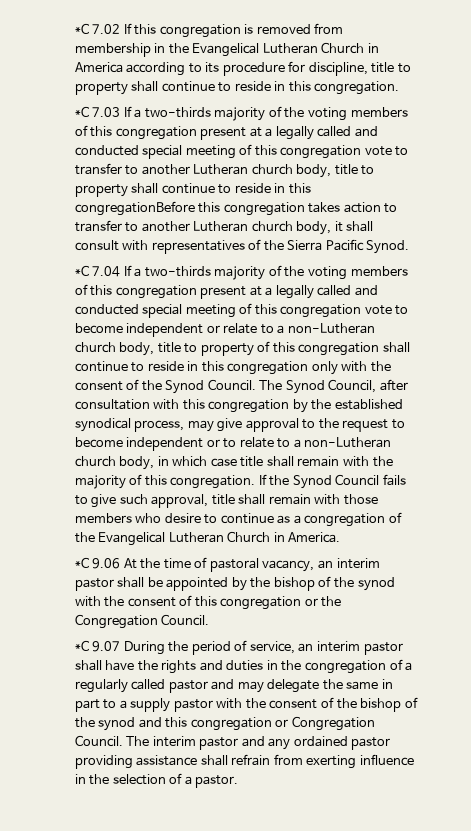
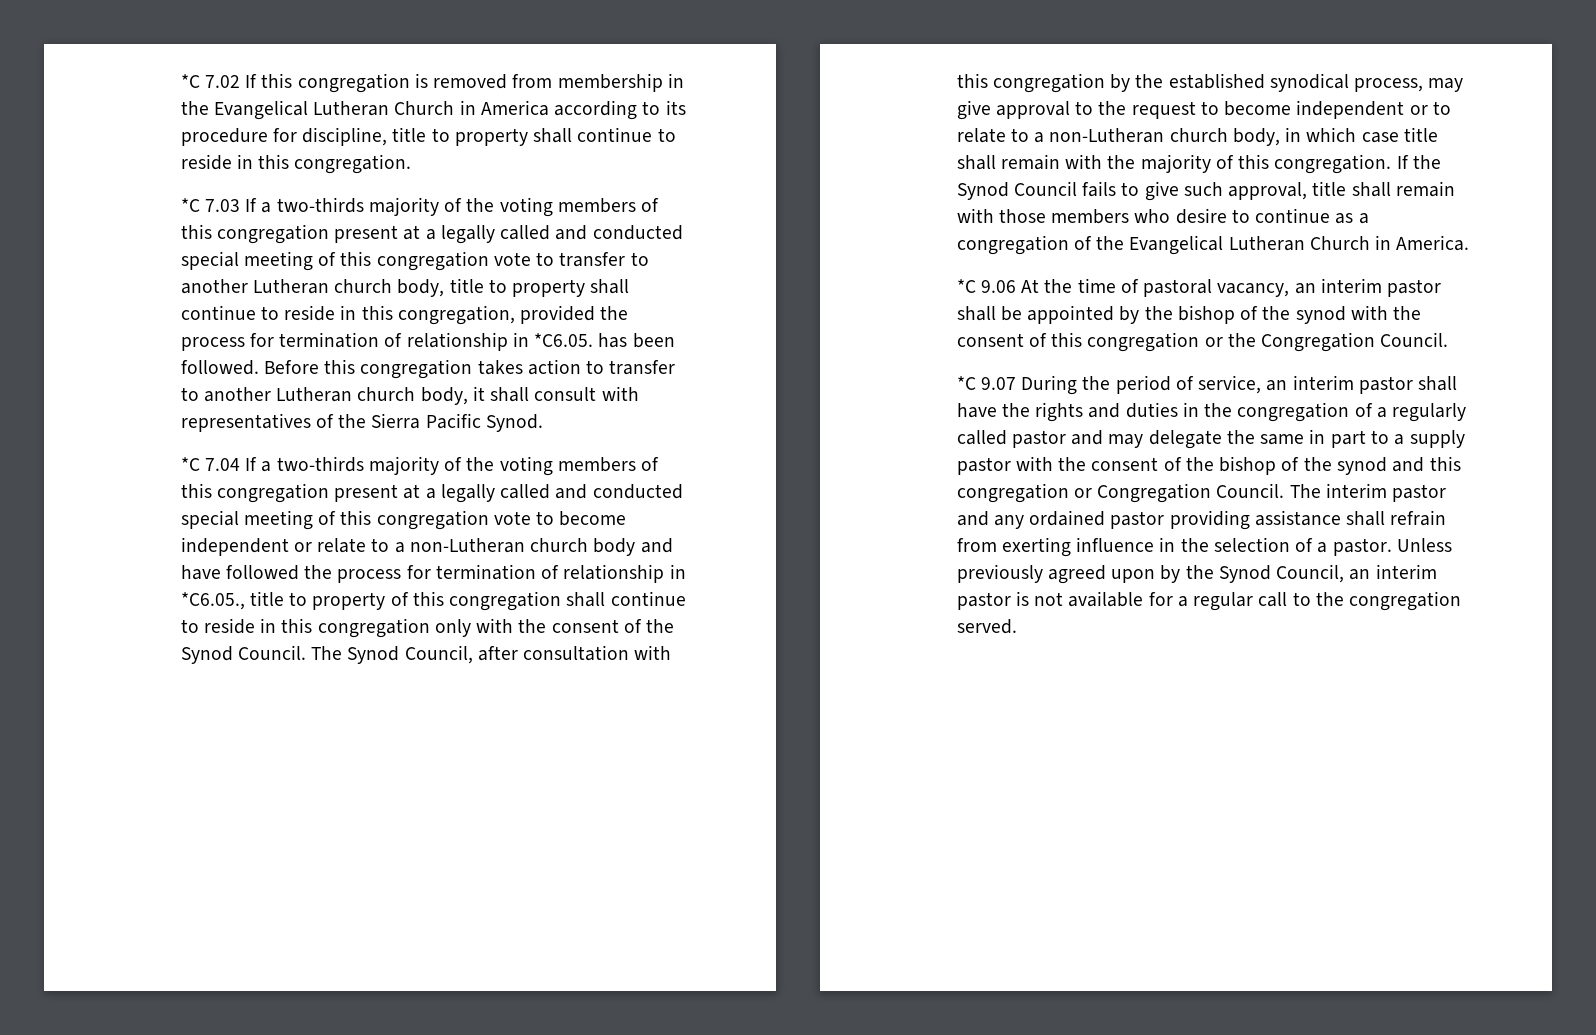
[74,201,195,216] congregationBefore -> [397,305,629,325] [180,332,675,351] [180,360,319,375] congregation, provided the process for termination of relationship in *C6.05. has been followed. Before
[119,342,155,356] body, -> [593,538,673,556] [180,564,686,583] [180,592,245,610] body and have followed the process for termination of relationship in *C6.05.,
(239, 781) none -> [1396,538,1452,552] [956,564,1437,584] [956,591,1462,611] [956,619,1017,634] Unless previously agreed upon by the Synod Council, an interim pastor is not available for a regular call to the congregation served.

